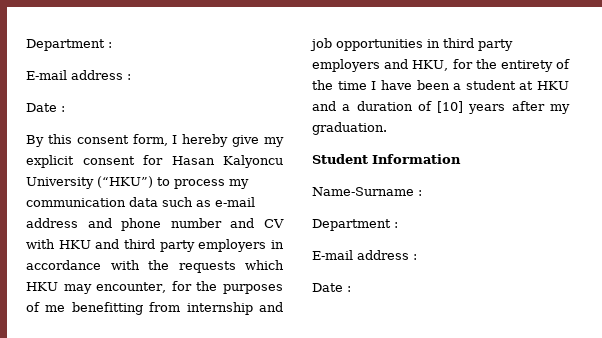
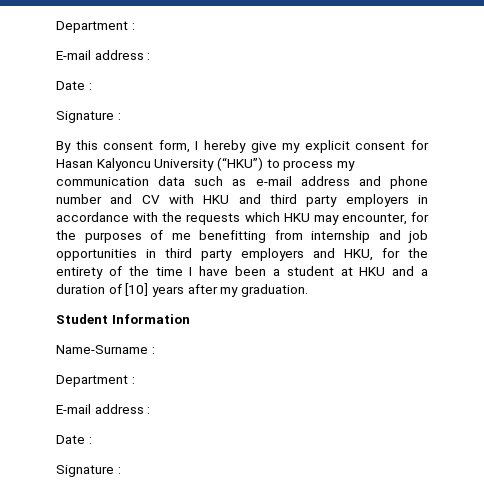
[26,39,112,51] [26,70,131,80] [26,103,65,112] Department : // E-mail address : // Date : -> [56,21,135,33] [56,50,151,60] [56,81,92,90] [56,111,121,123] Department : // E-mail address : // Date : // Signature :
(351, 289) none -> [56,465,121,477] // Signature :

